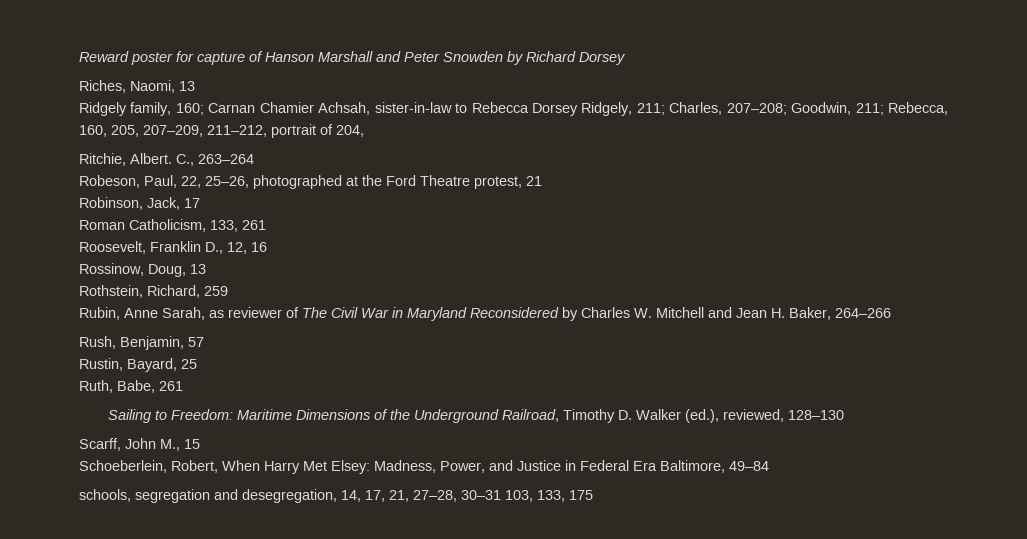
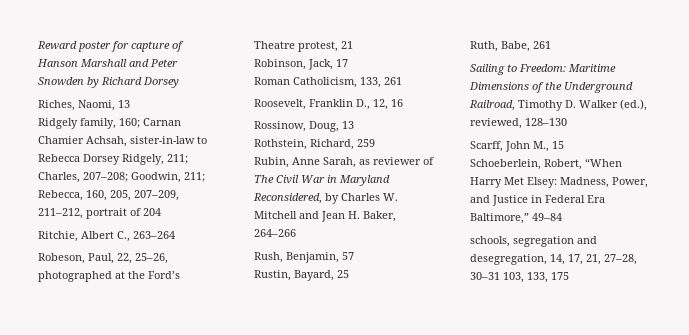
[336,125,364,137] 204, -> [143,208,161,216] 204
[130,153,172,164] Albert. -> [81,231,114,239] Albert
[386,175,416,186] Ford -> [148,271,180,279] Ford’s
[470,307,559,318] Reconsidered -> [253,193,322,204] Reconsidered,
[222,460,260,471] When -> [585,158,622,167] “When
[660,460,725,473] Baltimore, -> [470,213,529,224] Baltimore,”

